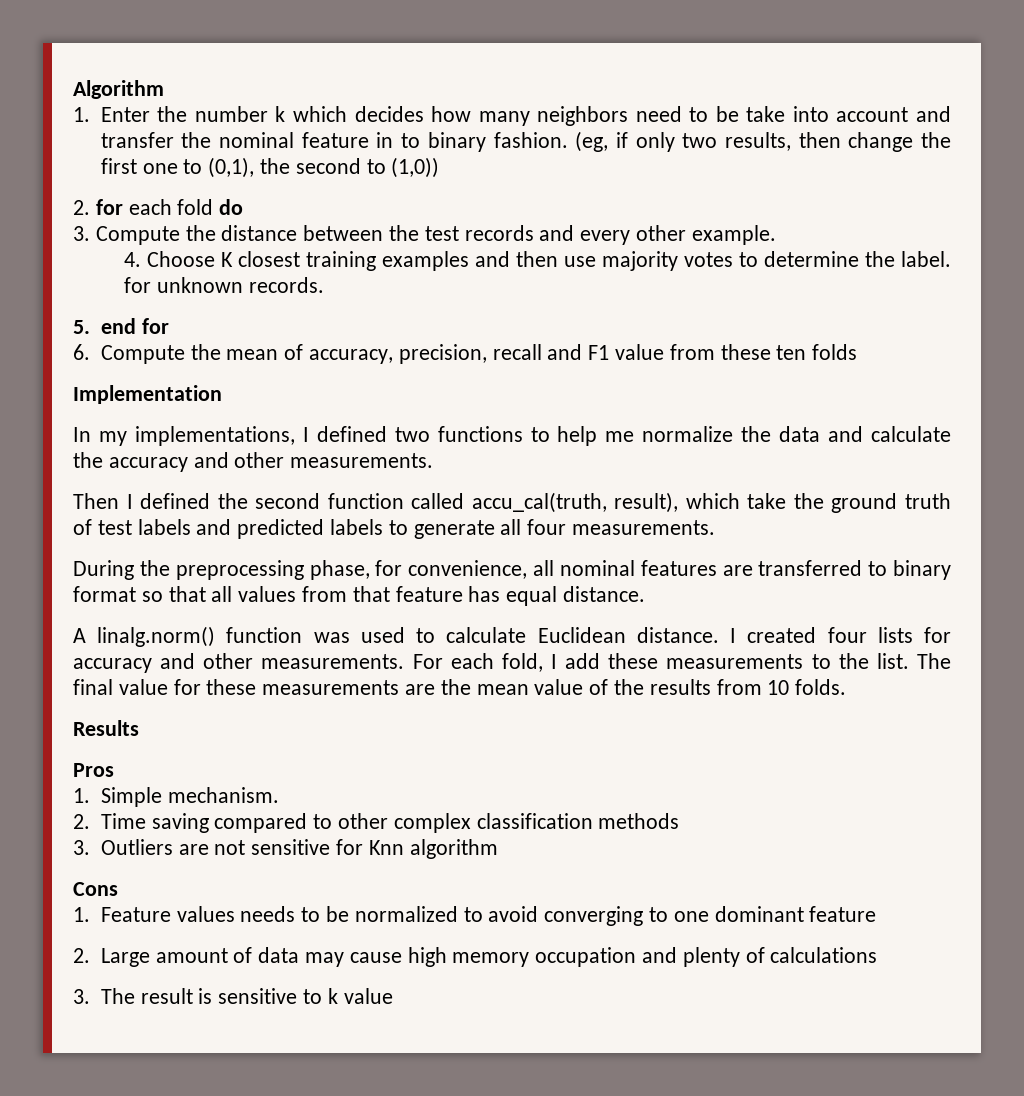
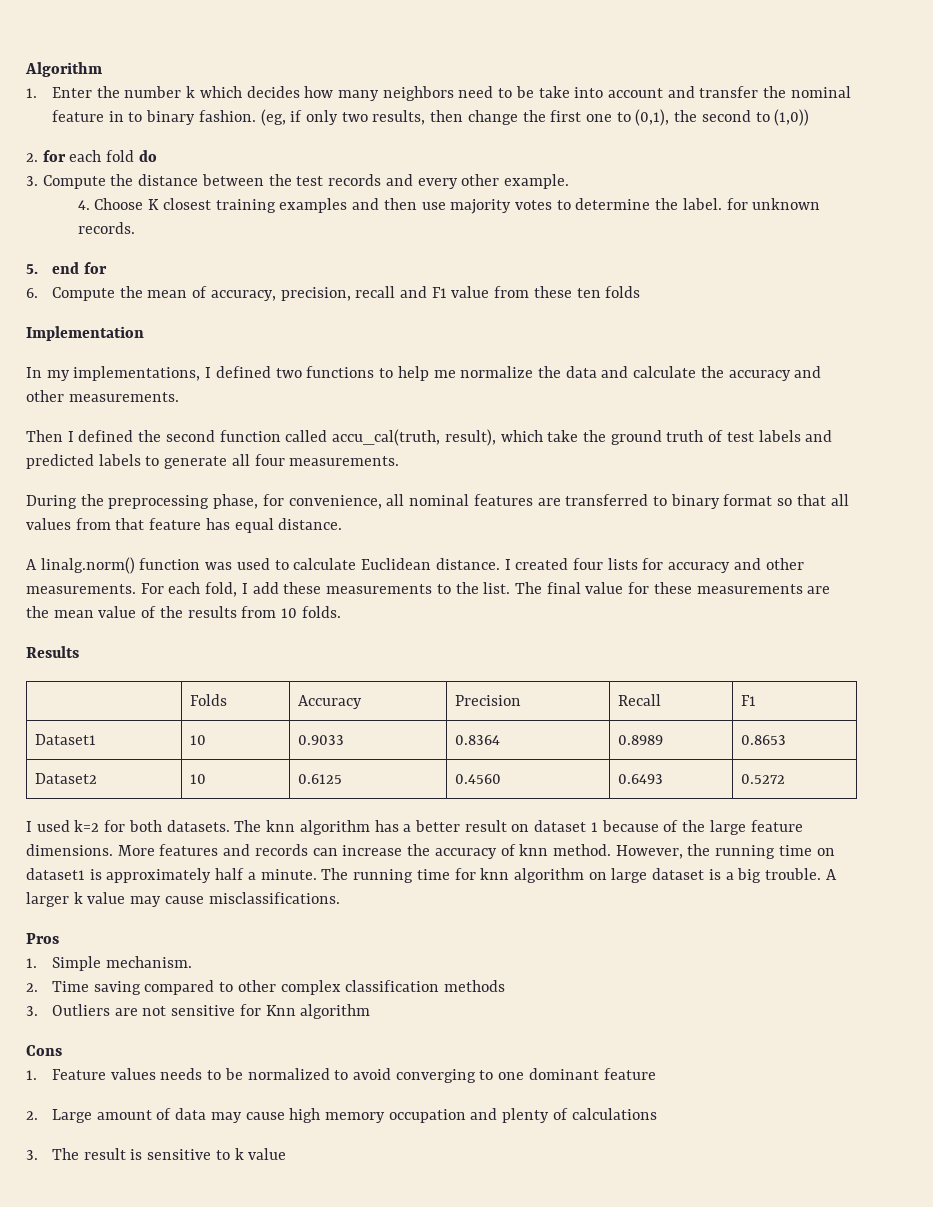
(139, 728) none -> [190,694,228,706] [298,695,363,709] [455,695,522,706] [618,694,662,706] [741,695,757,706] [35,734,97,745] [190,735,207,745] [298,735,345,745] [455,735,501,745] [618,735,664,745] [741,735,787,745] [35,773,98,784] [190,774,207,784] [298,774,343,784] [455,774,502,784] [618,774,664,784] [741,774,786,784] [26,820,803,835] [26,844,835,859] [26,868,837,883] [26,892,340,907] // | Folds | Accuracy | Precision | Recall | F1 // Dataset1 | 10 | 0.9033 | 0.8364 | 0.8989 | 0.8653 // Dataset2 | 10 | 0.6125 | 0.4560 | 0.6493 | 0.5272 // I used k=2 for both datasets. The knn algorithm has a better result on dataset 1 because of the large feature dimensions. More features and records can increase the accuracy of knn method. However, the running time on dataset1 is approximately half a minute. The running time for knn algorithm on large dataset is a big trouble. A larger k value may cause misclassifications.

